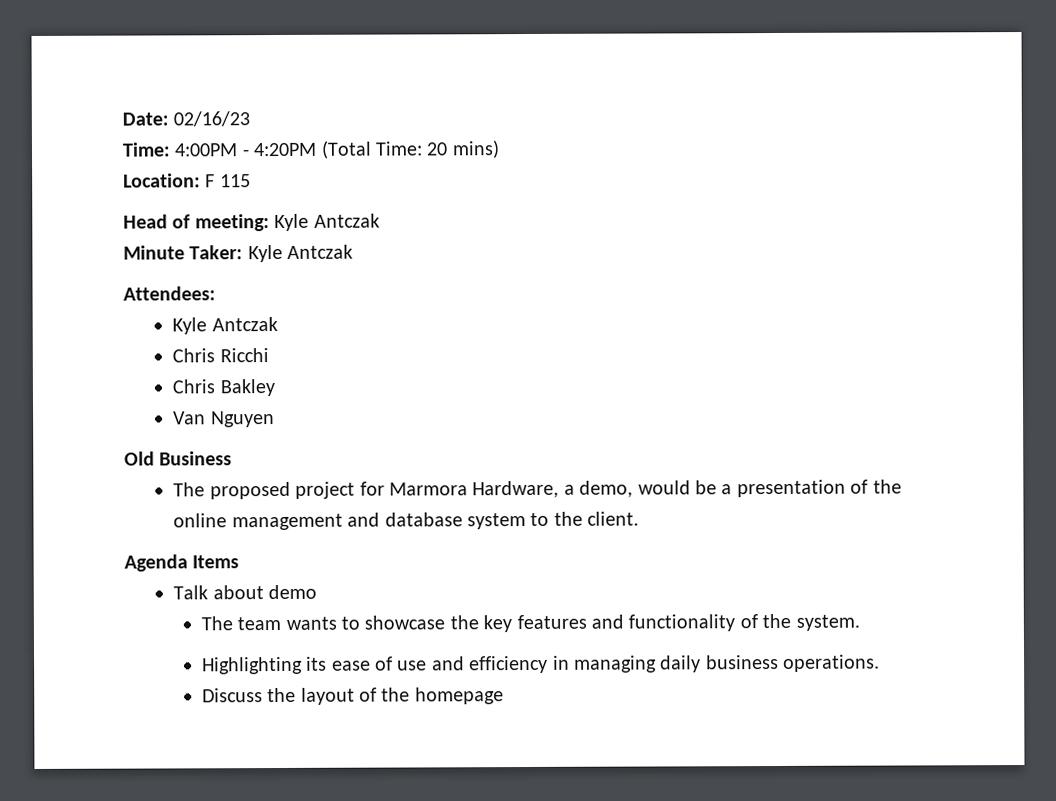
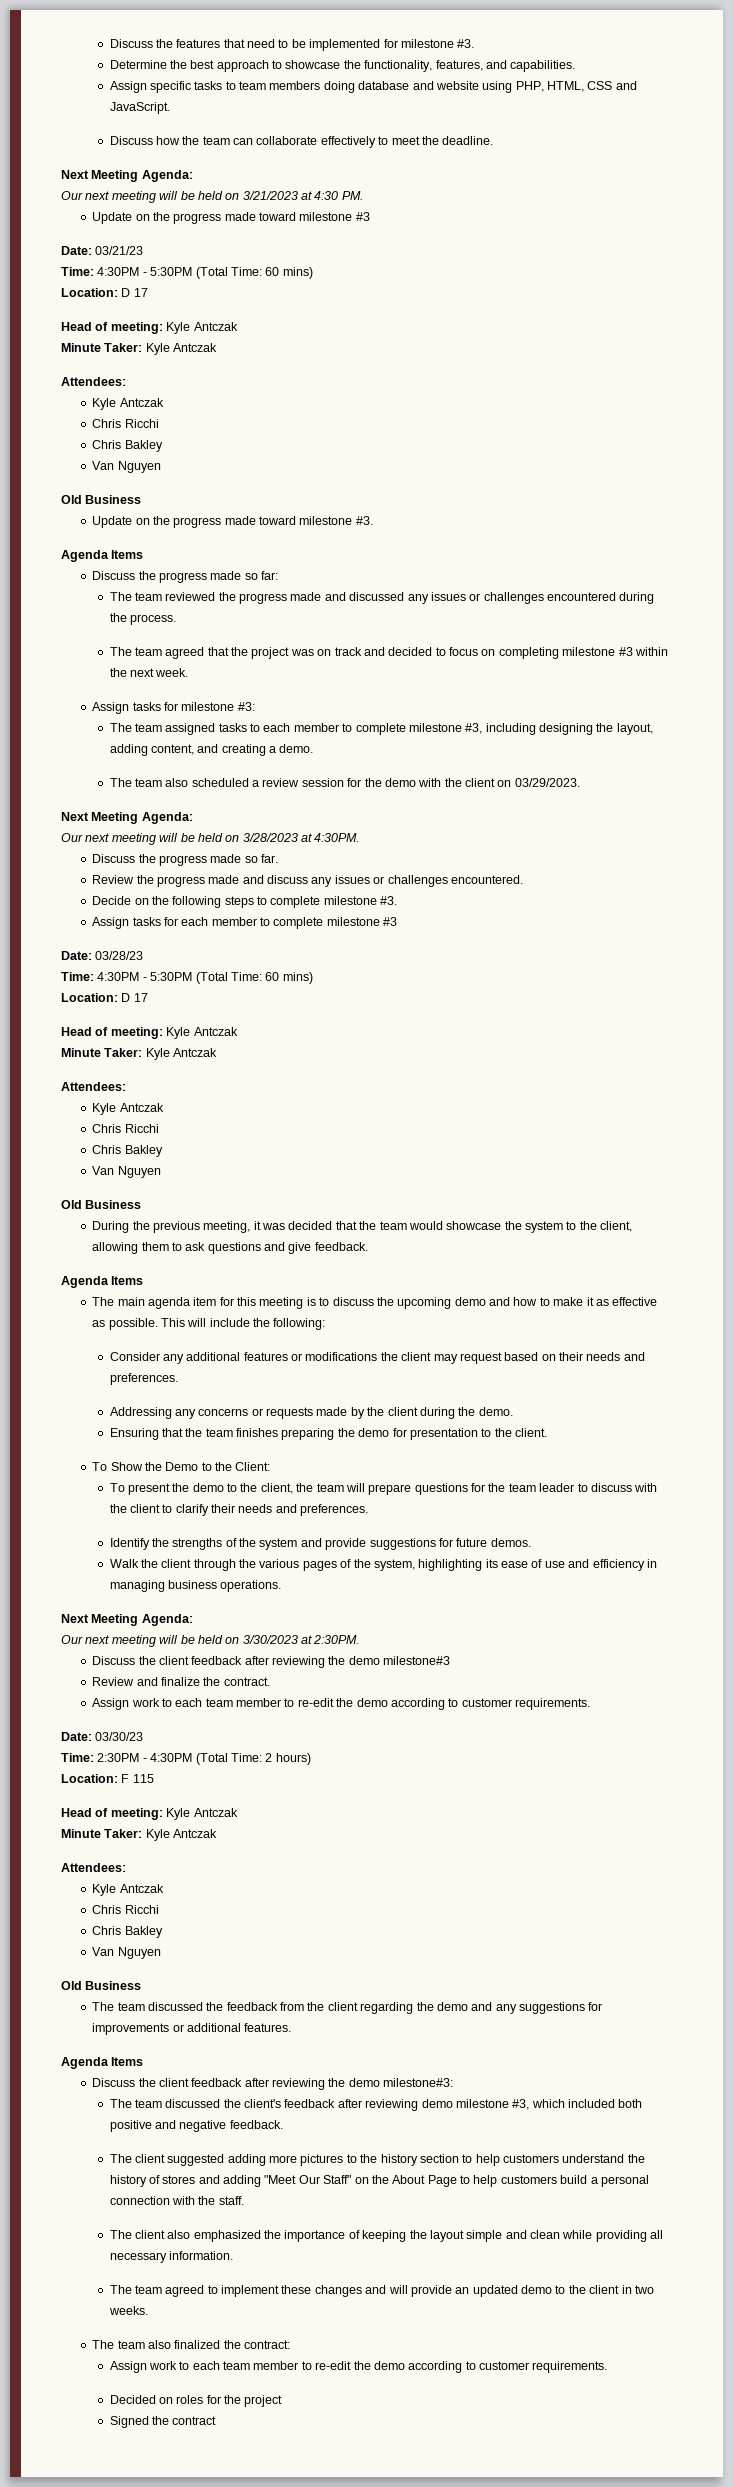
[122,111,251,127] [122,140,500,159] Date: 02/16/23 // Time: 4:00PM - 4:20PM (Total Time: 20 mins) -> [109,39,475,51] [109,60,576,72] [109,81,637,93] [109,102,170,114] [109,136,494,148] [61,170,193,182] [61,191,363,203] [92,212,370,224] [61,246,144,255] [61,267,313,279] [61,288,148,297] [61,322,238,334] [61,343,218,355] [61,377,126,386] [92,398,164,410] [92,419,159,428] [92,440,163,452] [92,461,161,473] [61,495,142,504] [92,516,373,528] [61,550,144,562] [92,571,279,583] [109,592,655,604] [109,613,176,625] [109,647,668,659] [109,668,189,677] [92,702,255,714] [109,723,653,735] [109,744,314,756] [109,778,580,787] [61,812,193,824] [61,833,360,845] [92,854,279,866] [92,875,523,887] [92,896,398,908] [92,917,398,929] [61,951,144,960] [61,972,313,984] [61,993,148,1002] [61,1027,238,1039] [61,1048,218,1060] [61,1082,126,1091] [92,1103,164,1115] [92,1124,159,1133] [92,1145,163,1157] [92,1166,161,1178] [61,1200,142,1209] [92,1221,633,1233] [92,1242,368,1254] [61,1276,144,1288] [92,1297,658,1309] [92,1318,326,1330] [109,1352,645,1364] [109,1373,178,1385] [109,1407,513,1419] [109,1428,548,1440] [92,1462,271,1471] [109,1483,658,1495] [109,1504,369,1516] [109,1538,531,1550] [109,1559,657,1571] [109,1580,282,1592] [61,1614,193,1626] [61,1635,360,1647] [92,1656,451,1668] [92,1677,270,1686] [92,1698,591,1710] [61,1732,144,1741] [61,1753,311,1765] Discuss the features that need to be implemented for milestone #3. // Determine the best approach to showcase the functionality, features, and capabilities. // Assign specific tasks to team members doing database and website using PHP, HTML, CSS and JavaScript. // Discuss how the team can collaborate effectively to meet the deadline. // Next Meeting Agenda: // Our next meeting will be held on 3/21/2023 at 4:30 PM. // Update on the progress made toward milestone #3 // Date: 03/21/23 // Time: 4:30PM - 5:30PM (Total Time: 60 mins) // Location: D 17 // Head of meeting: Kyle Antczak // Minute Taker: Kyle Antczak // Attendees: // Kyle Antczak // Chris Ricchi // Chris Bakley // Van Nguyen // Old Business // Update on the progress made toward milestone #3. // Agenda Items // Discuss the progress made so far: // The team reviewed the progress made and discussed any issues or challenges encountered during the process. // The team agreed that the project was on track and decided to focus on completing milestone #3 within the next week. // Assign tasks for milestone #3: // The team assigned tasks to each member to complete milestone #3, including designing the layout, adding content, and creating a demo. // The team also scheduled a review session for the demo with the client on 03/29/2023. // Next Meeting Agenda: // Our next meeting will be held on 3/28/2023 at 4:30PM. // Discuss the progress made so far. // Review the progress made and discuss any issues or challenges encountered. // Decide on the following steps to complete milestone #3. // Assign tasks for each member to complete milestone #3 // Date: 03/28/23 // Time: 4:30PM - 5:30PM (Total Time: 60 mins) // Location: D 17 // Head of meeting: Kyle Antczak // Minute Taker: Kyle Antczak // Attendees: // Kyle Antczak // Chris Ricchi // Chris Bakley // Van Nguyen // Old Business // During the previous meeting, it was decided that the team would showcase the system to the client, allowing them to ask questions and give feedback. // Agenda Items // The main agenda item for this meeting is to discuss the upcoming demo and how to make it as effective as possible. This will include the following: // Consider any additional features or modifications the client may request based on their needs and preferences. // Addressing any concerns or requests made by the client during the demo. // Ensuring that the team finishes preparing the demo for presentation to the client. // To Show the Demo to the Client: // To present the demo to the client, the team will prepare questions for the team leader to discuss with the client to clarify their needs and preferences. // Identify the strengths of the system and provide suggestions for future demos. // Walk the client through the various pages of the system, highlighting its ease of use and efficiency in managing business operations. // Next Meeting Agenda: // Our next meeting will be held on 3/30/2023 at 2:30PM. // Discuss the client feedback after reviewing the demo milestone#3 // Review and finalize the contract. // Assign work to each team member to re-edit the demo according to customer requirements. // Date: 03/30/23 // Time: 2:30PM - 4:30PM (Total Time: 2 hours)
[209,479,902,500] [173,511,640,531] [124,554,240,572] [173,584,318,600] [200,613,860,633] [201,654,881,675] [201,687,504,705] proposed project for Marmora Hardware, a demo, would be a presentation of the online management and database system to the client. // Agenda Items // Talk about demo // The team wants to showcase the key features and functionality of the system. // Highlighting its ease of use and efficiency in managing daily business operations. // Discuss the layout of the homepage -> [117,2002,603,2014] [92,2023,292,2035] [61,2057,144,2069] [92,2078,454,2090] [109,2099,643,2111] [109,2120,283,2132] [109,2154,645,2166] [109,2175,649,2187] [109,2196,244,2205] [109,2230,664,2242] [109,2251,233,2263] [109,2285,654,2297] [108,2306,148,2315] [92,2340,291,2349] [109,2361,608,2373] [109,2395,283,2407] [109,2416,217,2428] team discussed the feedback from the client regarding the demo and any suggestions for improvements or additional features. // Agenda Items // Discuss the client feedback after reviewing the demo milestone#3: // The team discussed the client's feedback after reviewing demo milestone #3, which included both positive and negative feedback. // The client suggested adding more pictures to the history section to help customers understand the history of stores and adding "Meet Our Staff" on the About Page to help customers build a personal connection with the staff. // The client also emphasized the importance of keeping the layout simple and clean while providing all necessary information. // The team agreed to implement these changes and will provide an updated demo to the client in two weeks. // The team also finalized the contract: // Assign work to each team member to re-edit the demo according to customer requirements. // Decided on roles for the project // Signed the contract

